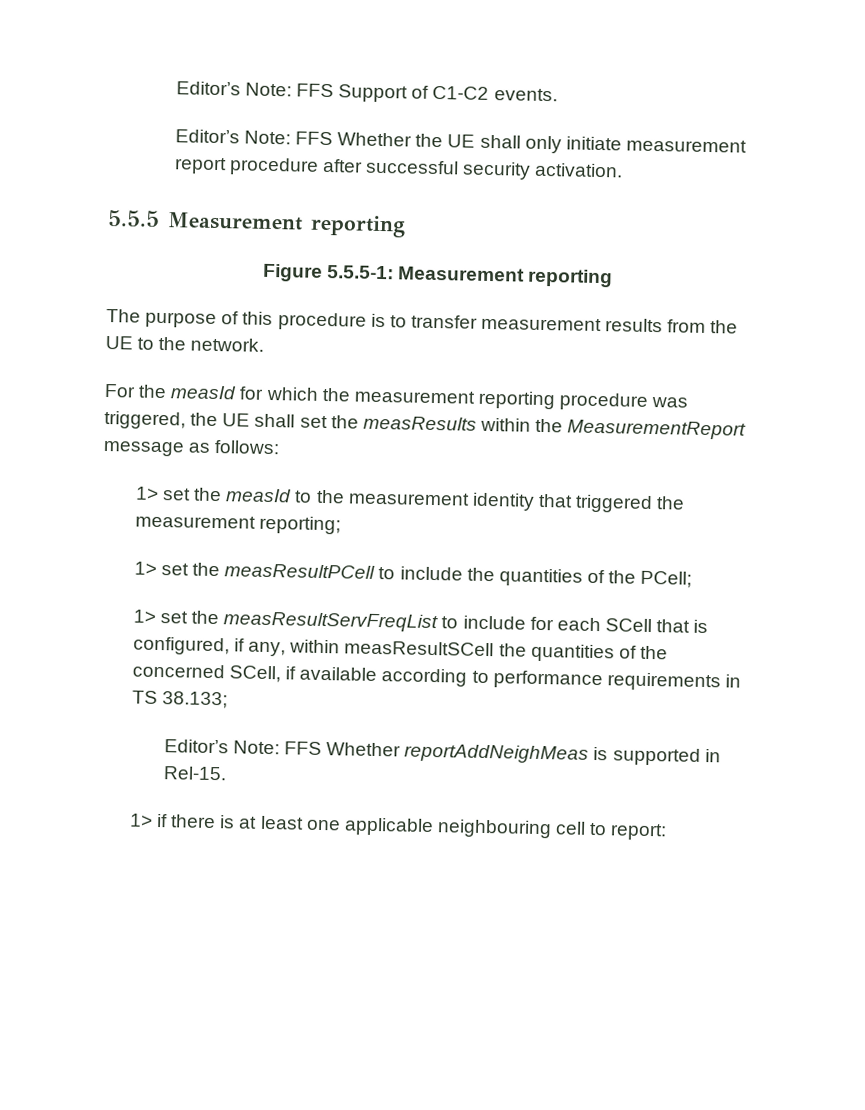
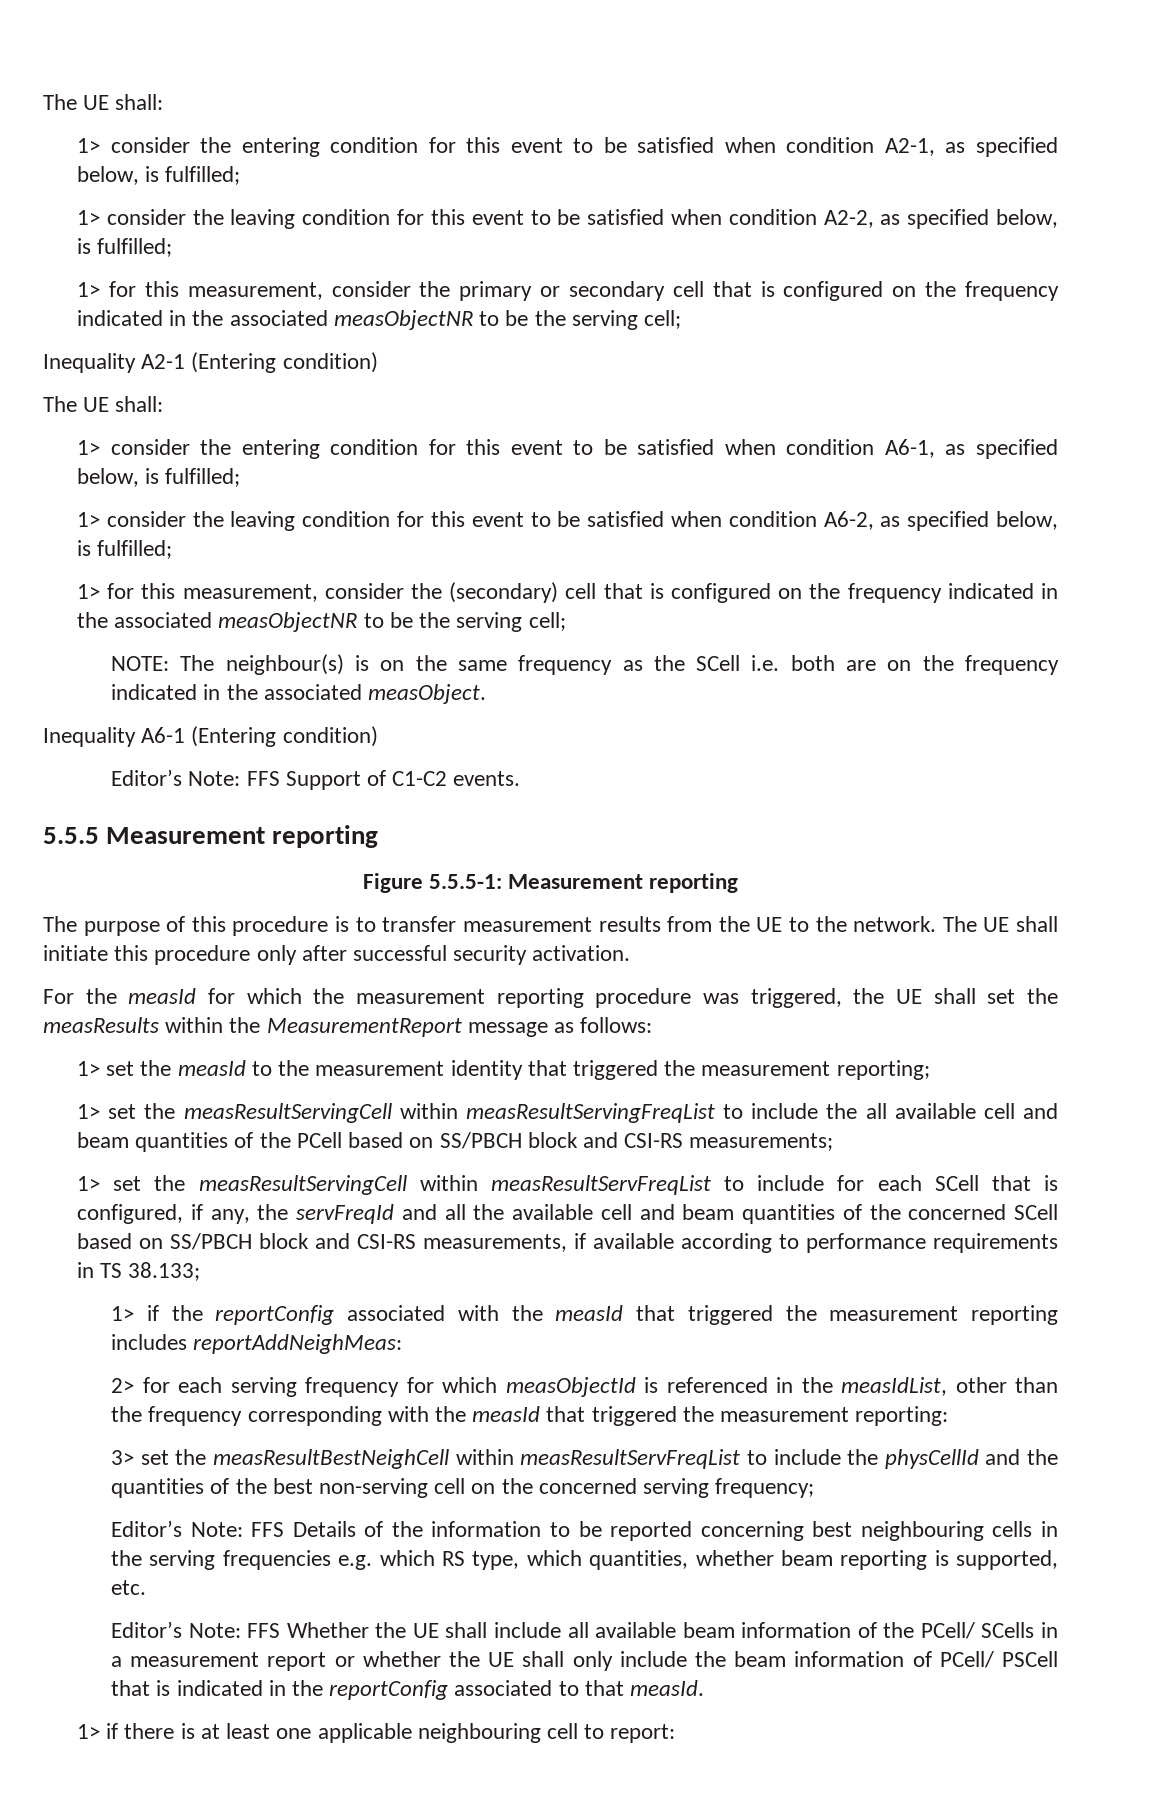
(175, 88) none -> [43,94,164,110] [77,137,1058,157] [77,166,241,185] [77,209,1058,229] [77,238,173,257] [77,281,1059,301] [77,310,681,330] [43,352,378,373] [43,396,164,412] [77,439,1058,459] [77,468,241,487] [77,511,1058,531] [77,540,173,559] [77,582,1059,603] [77,612,566,632] [111,654,1059,675] [111,684,486,704] [43,726,378,747] The UE shall: // 1> consider the entering condition for this event to be satisfied when condition A2-1, as specified below, is fulfilled; // 1> consider the leaving condition for this event to be satisfied when condition A2-2, as specified below, is fulfilled; // 1> for this measurement, consider the primary or secondary cell that is configured on the frequency indicated in the associated measObjectNR to be the serving cell; // Inequality A2-1 (Entering condition) // The UE shall: // 1> consider the entering condition for this event to be satisfied when condition A6-1, as specified below, is fulfilled; // 1> consider the leaving condition for this event to be satisfied when condition A6-2, as specified below, is fulfilled; // 1> for this measurement, consider the (secondary) cell that is configured on the frequency indicated in the associated measObjectNR to be the serving cell; // NOTE: The neighbour(s) is on the same frequency as the SCell i.e. both are on the frequency indicated in the associated measObject. // Inequality A6-1 (Entering condition) //
[174,129,747,154] [173,157,624,180] // Editor’s Note: FFS Whether the UE shall only initiate measurement report procedure after successful security activation. -> (521, 778) none
(265, 344) none -> [942,916,1058,932] [43,945,631,965] The UE shall initiate this procedure only after successful security activation.
[224,563,693,588] [132,609,220,625] measResultPCell to include the quantities of the PCell; // 1> set the -> [183,1103,1058,1123] [77,1132,834,1152] [77,1175,478,1195] measResultServingCell within measResultServingFreqList to include the all available cell and beam quantities of the PCell based on SS/PBCH block and CSI-RS measurements; // 1> set the measResultServingCell within
[289,639,668,663] [131,663,281,683] within measResultSCell the quantities of the concerned SCell, -> [257,1204,1058,1224] [77,1233,568,1252] the servFreqId and all the available cell and beam quantities of the concerned SCell based on SS/PBCH block and CSI-RS measurements,
[163,739,721,766] [162,766,227,781] Editor’s Note: FFS Whether reportAddNeighMeas is supported in Rel-15. -> [111,1305,1058,1325] [111,1334,403,1354] [111,1377,1058,1397] [111,1406,949,1426] [111,1449,1058,1469] [111,1478,815,1498] [111,1520,1058,1541] [111,1550,1058,1570] [111,1580,147,1595] [111,1621,1058,1639] [111,1651,1058,1671] [111,1680,704,1700] 1> if the reportConfig associated with the measId that triggered the measurement reporting includes reportAddNeighMeas: // 2> for each serving frequency for which measObjectId is referenced in the measIdList, other than the frequency corresponding with the measId that triggered the measurement reporting: // 3> set the measResultBestNeighCell within measResultServFreqList to include the physCellId and the quantities of the best non-serving cell on the concerned serving frequency; // Editor’s Note: FFS Details of the information to be reported concerning best neighbouring cells in the serving frequencies e.g. which RS type, which quantities, whether beam reporting is supported, etc. // Editor’s Note: FFS Whether the UE shall include all available beam information of the PCell/ SCells in a measurement report or whether the UE shall only include the beam information of PCell/ PSCell that is indicated in the reportConfig associated to that measId.

